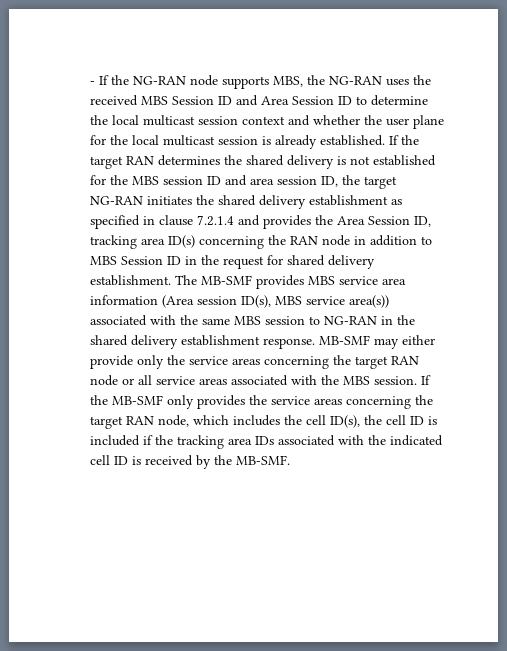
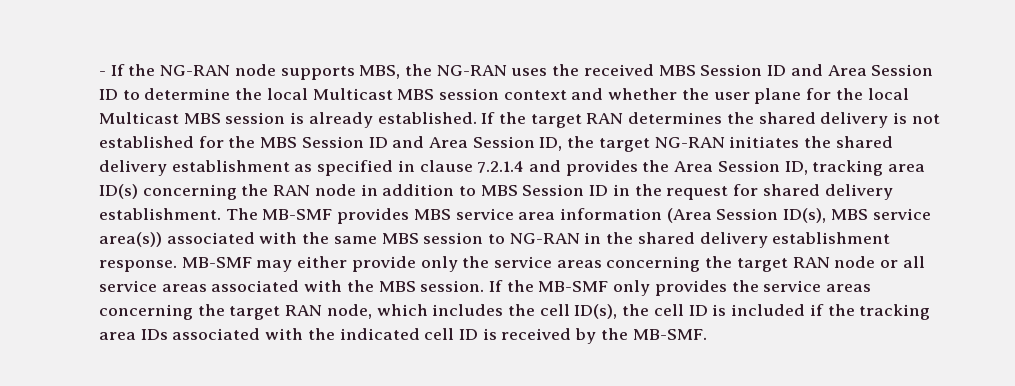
[142,115,195,126] multicast -> [312,88,435,100] Multicast MBS
[162,135,215,146] multicast -> [98,112,221,124] Multicast MBS
[162,175,317,186] session ID and area session -> [301,136,535,148] Session ID and Area Session
[196,296,237,305] session -> [716,208,779,220] Session

